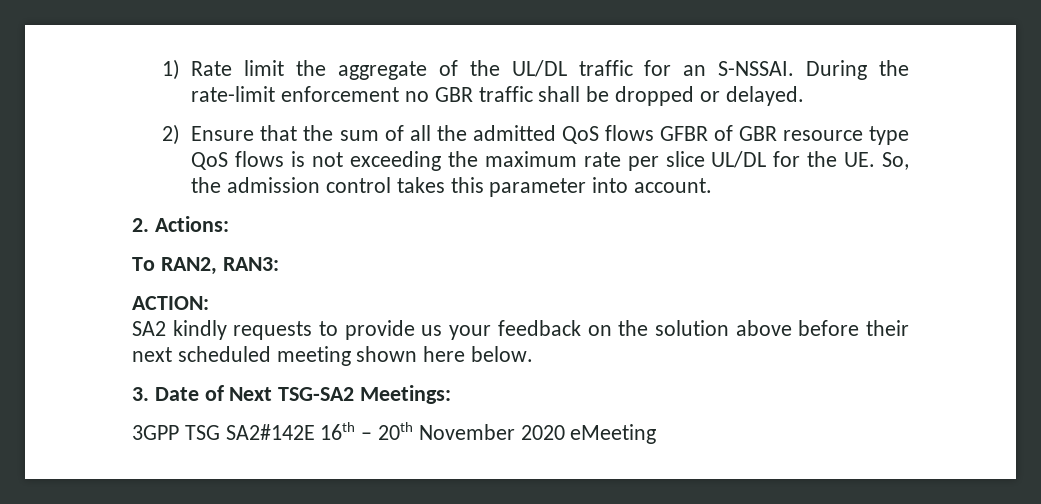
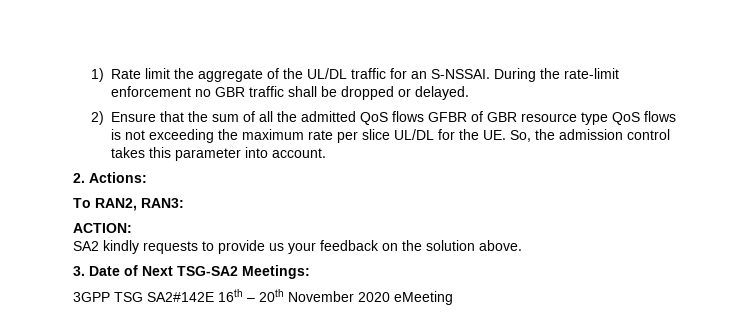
[735,320,909,336] [132,346,534,366] above before their next scheduled meeting shown here below. -> [479,240,522,251] above.

